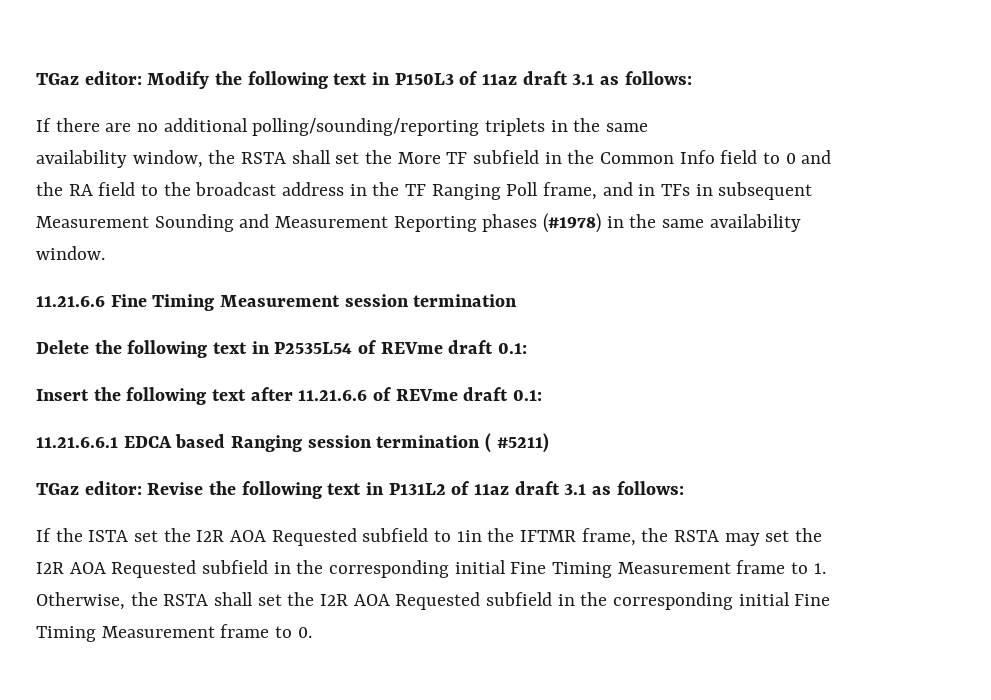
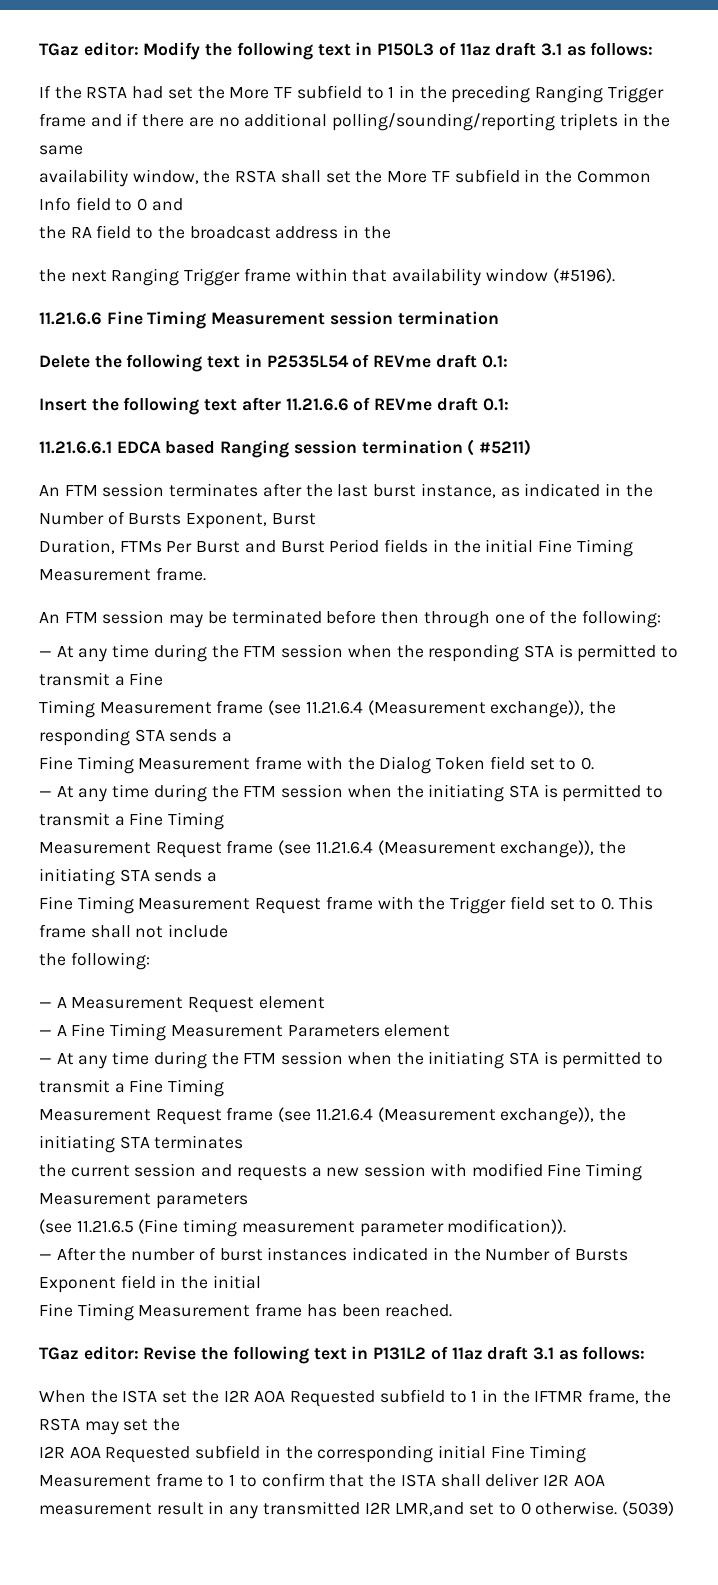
(51, 125) none -> [54,85,664,103] [39,113,139,127] the RSTA had set the More TF subfield to 1 in the preceding Ranging Trigger frame and if
[405,182,813,200] [36,213,801,233] [36,246,105,260] TF Ranging Poll frame, and in TFs in subsequent // Measurement Sounding and Measurement Reporting phases (#1978) in the same availability // window. -> [39,268,615,286] // the next Ranging Trigger frame within that availability window (#5196).
(549, 443) none -> [39,483,653,498] [39,511,316,529] [39,539,633,557] [39,567,206,581] [39,610,661,628] [39,644,679,662] [39,672,164,686] [39,700,617,718] [39,728,233,746] [39,756,594,774] [39,784,664,802] [39,812,225,830] [39,840,627,858] [39,868,218,886] [39,896,653,914] [39,924,229,938] [39,952,150,970] [39,996,325,1013] [39,1023,451,1041] [39,1051,664,1069] [39,1079,225,1097] [39,1107,627,1125] [39,1135,244,1153] [39,1163,642,1181] [39,1193,248,1209] [39,1219,567,1237] [39,1247,628,1261] [39,1275,261,1293] [39,1303,453,1321] // An FTM session terminates after the last burst instance, as indicated in the Number of Bursts Exponent, Burst // Duration, FTMs Per Burst and Burst Period fields in the initial Fine Timing Measurement frame. // An FTM session may be terminated before then through one of the following: // — At any time during the FTM session when the responding STA is permitted to transmit a Fine // Timing Measurement frame (see 11.21.6.4 (Measurement exchange)), the responding STA sends a // Fine Timing Measurement frame with the Dialog Token field set to 0. // — At any time during the FTM session when the initiating STA is permitted to transmit a Fine Timing // Measurement Request frame (see 11.21.6.4 (Measurement exchange)), the initiating STA sends a // Fine Timing Measurement Request frame with the Trigger field set to 0. This frame shall not include // the following: // — A Measurement Request element // — A Fine Timing Measurement Parameters element // — At any time during the FTM session when the initiating STA is permitted to transmit a Fine Timing // Measurement Request frame (see 11.21.6.4 (Measurement exchange)), the initiating STA terminates // the current session and requests a new session with modified Fine Timing Measurement parameters // (see 11.21.6.5 (Fine timing measurement parameter modification)). // — After the number of burst instances indicated in the Number of Bursts Exponent field in the initial // Fine Timing Measurement frame has been reached.
[36,528,51,542] If -> [39,1390,86,1403] When
[456,530,482,542] 1in -> [471,1389,498,1402] 1 in
[813,563,826,574] [36,592,831,610] [36,624,312,642] 1. // Otherwise, the RSTA shall set the I2R AOA Requested subfield in the corresponding initial Fine // Timing Measurement frame to 0. -> [229,1473,605,1487] [39,1501,674,1519] 1 to confirm that the ISTA shall deliver I2R AOA measurement result in any transmitted I2R LMR,and set to 0 otherwise. (5039)

